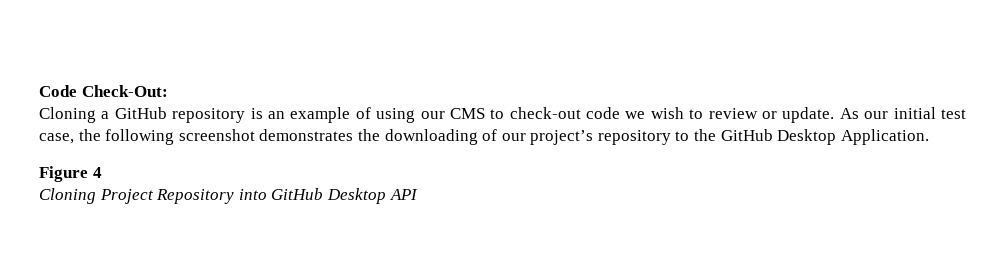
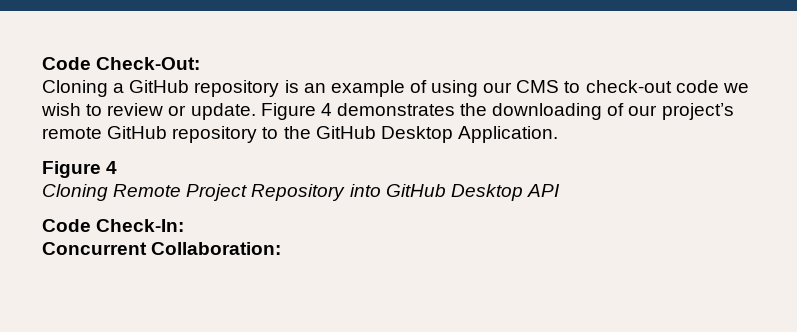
[839,107,967,119] [39,129,255,145] As our initial test case, the following screenshot -> [260,103,332,120] Figure 4
(594, 137) none -> [42,126,168,139] remote GitHub
(96, 196) none -> [113,184,182,197] Remote
(418, 194) none -> [42,219,185,232] [42,242,282,255] // Code Check-In: // Concurrent Collaboration:

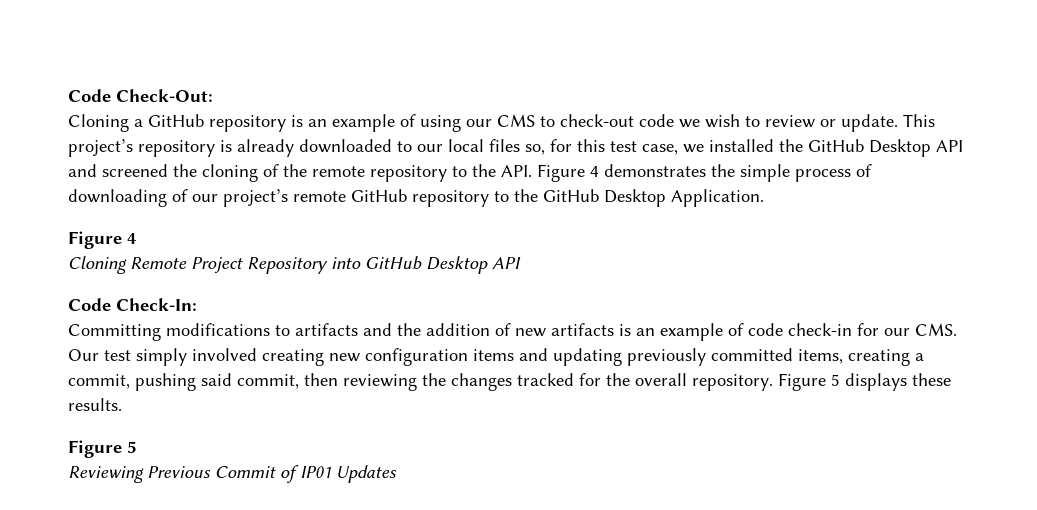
(256, 111) none -> [903,114,935,127] [68,139,963,157] [68,164,532,182] This project’s repository is already downloaded to our local files so, for this test case, we installed the GitHub Desktop API and screened the cloning of the remote repository to the API.
(488, 109) none -> [740,164,872,182] simple process of
[42,242,282,255] Concurrent Collaboration: -> [68,323,957,341] [68,348,924,366] [68,373,951,391] [68,398,122,411] [68,440,137,458] [68,465,397,483] Committing modifications to artifacts and the addition of new artifacts is an example of code check-in for our CMS. Our test simply involved creating new configuration items and updating previously committed items, creating a commit, pushing said commit, then reviewing the changes tracked for the overall repository. Figure 5 displays these results. // Figure 5 // Reviewing Previous Commit of IP01 Updates

